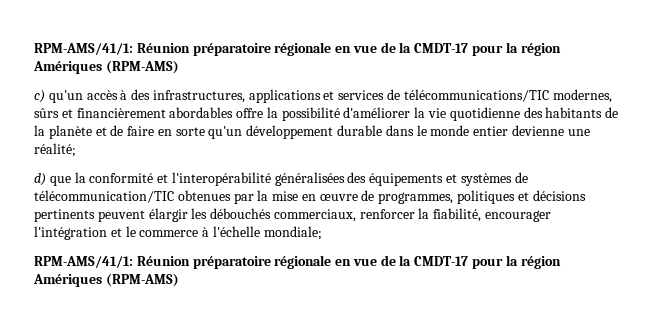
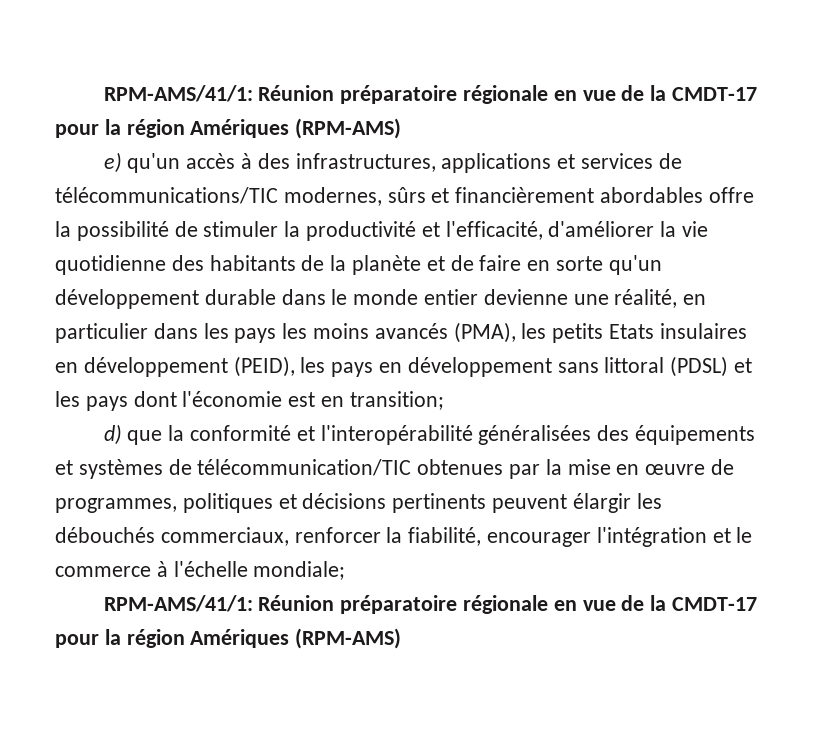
[34,90,45,103] c) -> [103,152,122,173] e)
(340, 114) none -> [174,221,543,241] de stimuler la productivité et l'efficacité,
[34,143,76,157] réalité; -> [614,289,707,308] [55,322,747,343] [55,356,753,377] [55,391,444,411] réalité, en particulier dans les pays les moins avancés (PMA), les petits Etats insulaires en développement (PEID), les pays en développement sans littoral (PDSL) et les pays dont l'économie est en transition;

